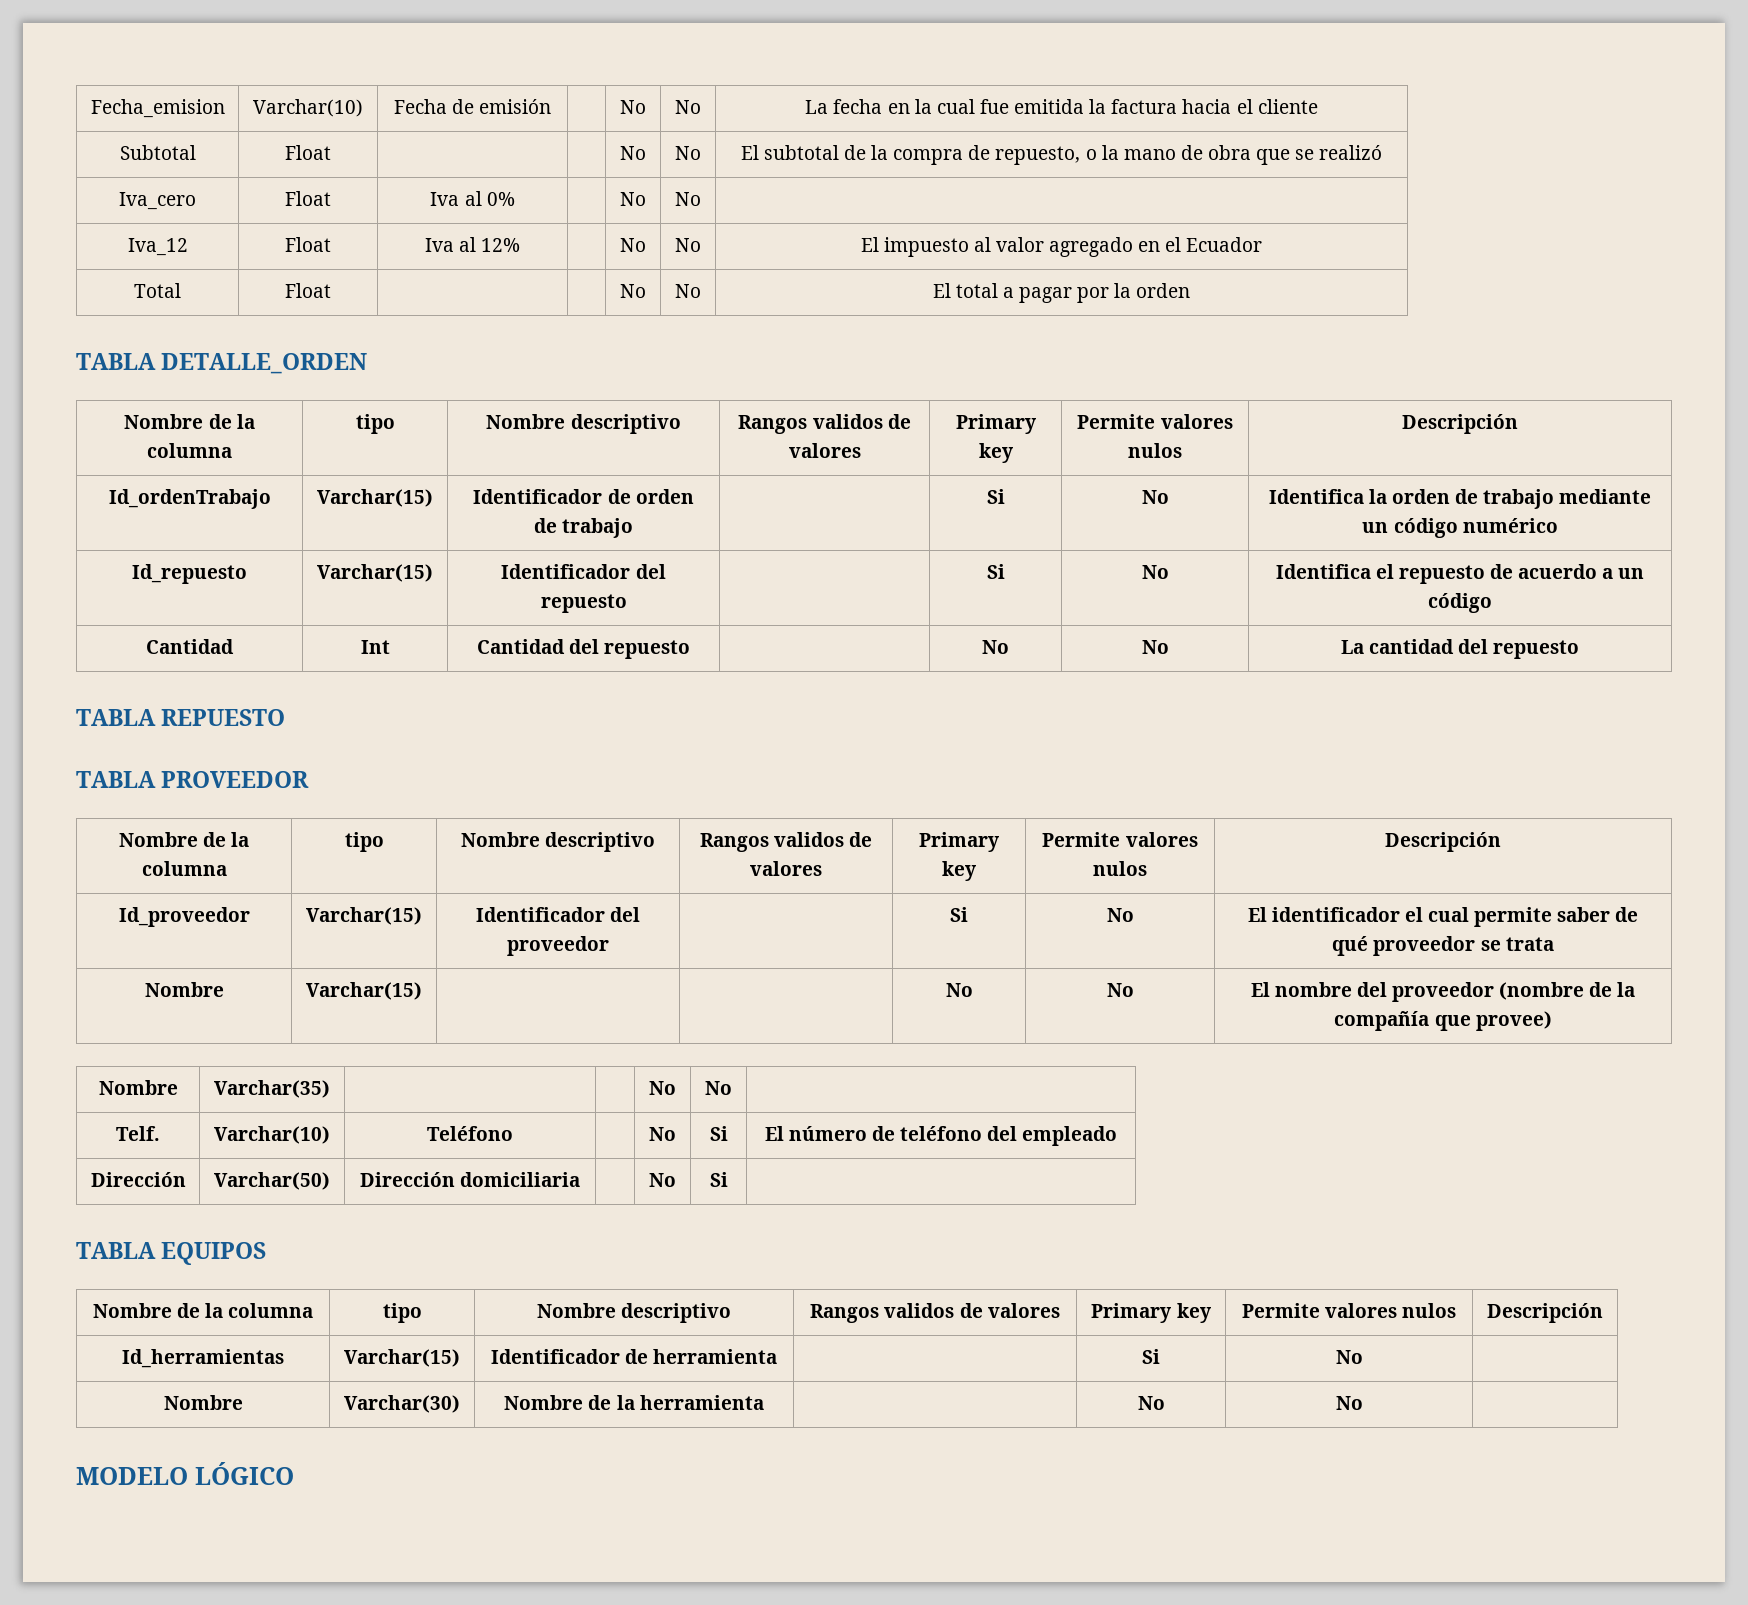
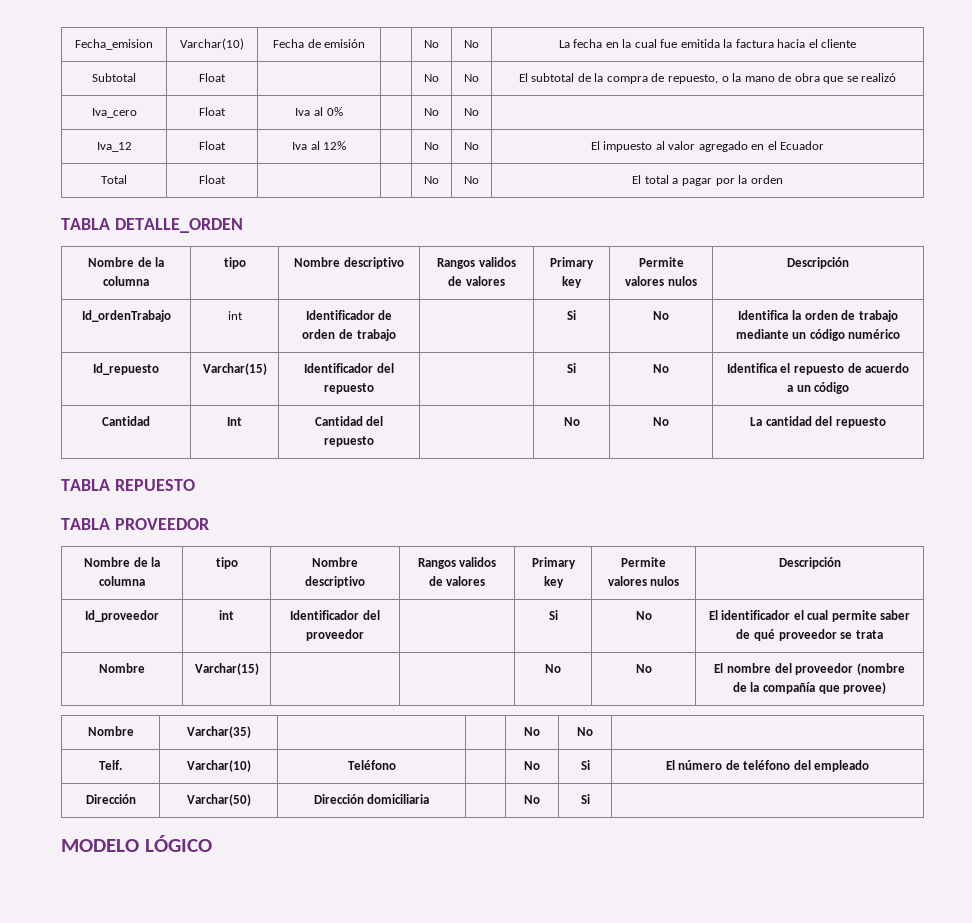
[317,489,433,507] Varchar(15) -> [227,311,243,320] int
[306,907,422,925] Varchar(15) -> [219,610,234,620] int
[76,1242,267,1265] [92,1303,314,1318] [382,1303,422,1323] [536,1303,732,1323] [810,1303,1060,1323] [1091,1303,1211,1323] [1241,1303,1457,1318] [1487,1303,1603,1323] [122,1349,284,1368] [344,1349,460,1367] [490,1349,778,1364] [1142,1349,1160,1364] [1335,1350,1363,1364] [163,1395,243,1410] [344,1395,460,1413] [504,1395,764,1410] [1137,1396,1165,1410] [1335,1396,1363,1410] // TABLA EQUIPOS // Nombre de la columna | tipo | Nombre descriptivo | Rangos validos de valores | Primary key | Permite valores nulos | Descripción // Id_herramientas | Varchar(15) | Identificador de herramienta | | Si | No | // Nombre | Varchar(30) | Nombre de la herramienta | | No | No | -> (590, 799) none

